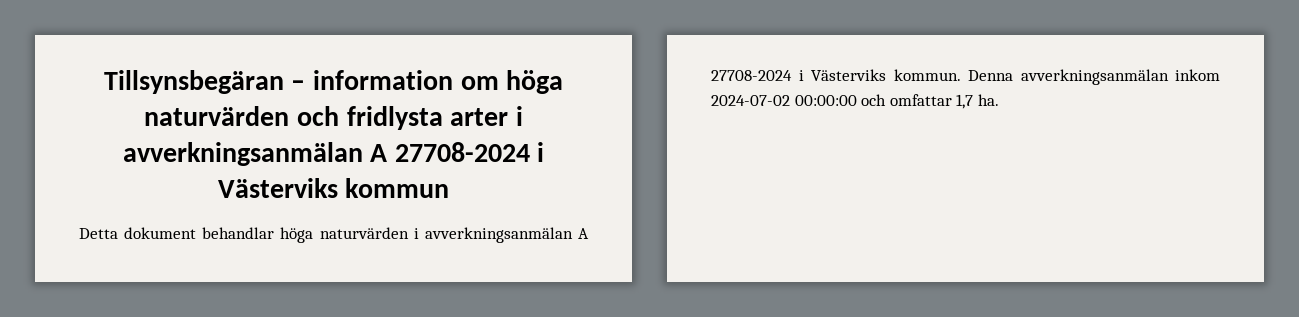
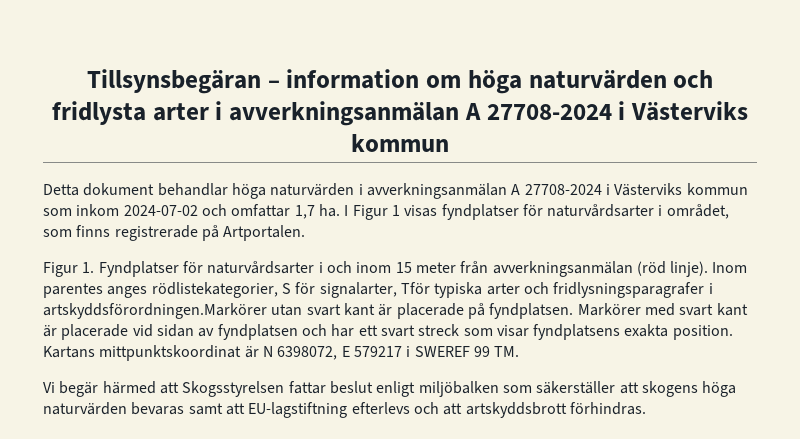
[893,69,1169,85] kommun. Denna avverkningsanmälan -> [686,183,748,195] [43,208,72,216] kommun som
[794,95,857,106] 00:00:00 -> (198, 210) none
(999, 100) none -> [344,204,729,220] [43,225,306,241] [43,261,748,277] [43,282,713,298] [43,303,748,319] [43,324,733,340] [43,345,520,361] [43,381,737,397] [43,402,646,418] I Figur 1 visas fyndplatser för naturvårdsarter i området, som finns registrerade på Artportalen. // Figur 1. Fyndplatser för naturvårdsarter i och inom 15 meter från avverkningsanmälan (röd linje). Inom parentes anges rödlistekategorier, S för signalarter, Tför typiska arter och fridlysningsparagrafer i artskyddsförordningen.Markörer utan svart kant är placerade på fyndplatsen. Markörer med svart kant är placerade vid sidan av fyndplatsen och har ett svart streck som visar fyndplatsens exakta position. Kartans mittpunktskoordinat är N 6398072, E 579217 i SWEREF 99 TM. // Vi begär härmed att Skogsstyrelsen fattar beslut enligt miljöbalken som säkerställer att skogens höga naturvärden bevaras samt att EU-lagstiftning efterlevs och att artskyddsbrott förhindras.

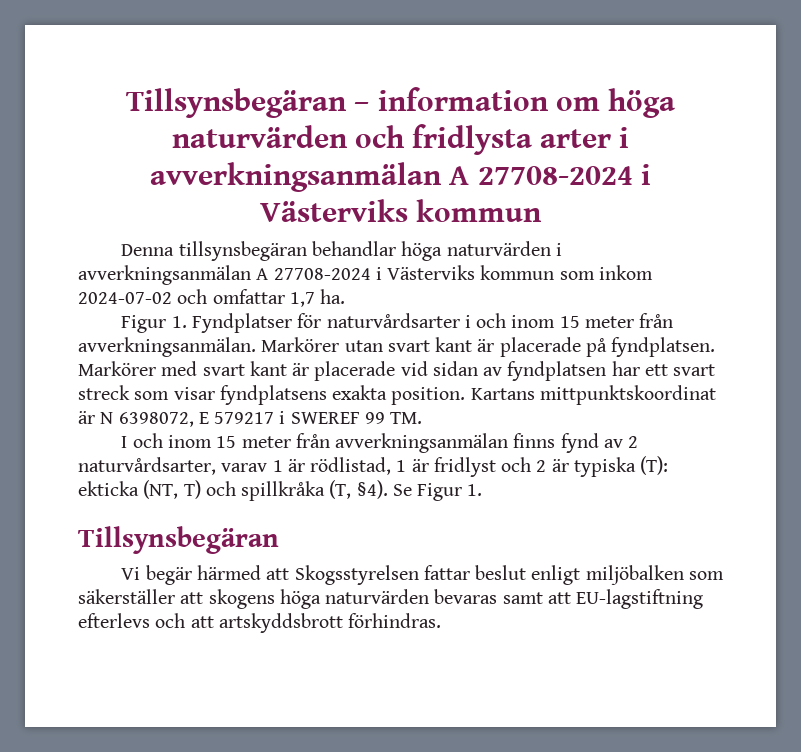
[43,183,155,196] Detta dokument -> [121,241,307,261] Denna tillsynsbegäran
[344,204,729,220] [43,225,306,241] I Figur 1 visas fyndplatser för naturvårdsarter i området, som finns registrerade på Artportalen. -> (346, 296) none
[492,261,748,277] [43,282,713,298] [43,303,267,319] avverkningsanmälan (röd linje). Inom parentes anges rödlistekategorier, S för signalarter, Tför typiska arter och fridlysningsparagrafer i artskyddsförordningen.Markörer -> [78,337,340,357] avverkningsanmälan. Markörer
[301,324,327,336] och -> (607, 371) none
(520, 351) none -> [121,433,639,453] [78,456,669,477] [78,480,483,501] [78,526,279,554] // I och inom 15 meter från avverkningsanmälan finns fynd av 2 naturvårdsarter, varav 1 är rödlistad, 1 är fridlyst och 2 är typiska (T): ekticka (NT, T) och spillkråka (T, §4). Se Figur 1. // Tillsynsbegäran

